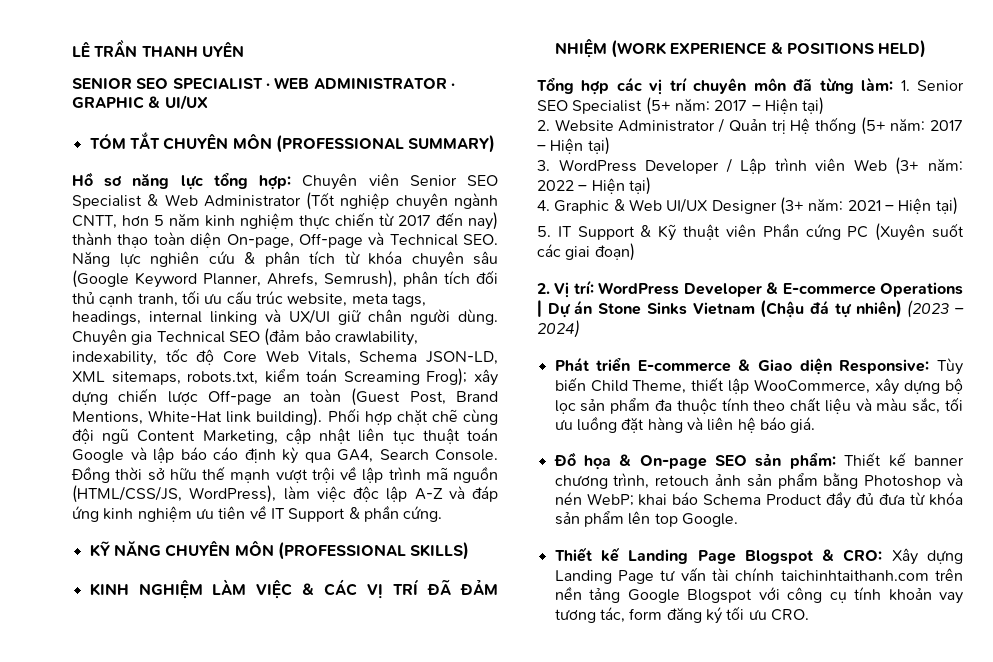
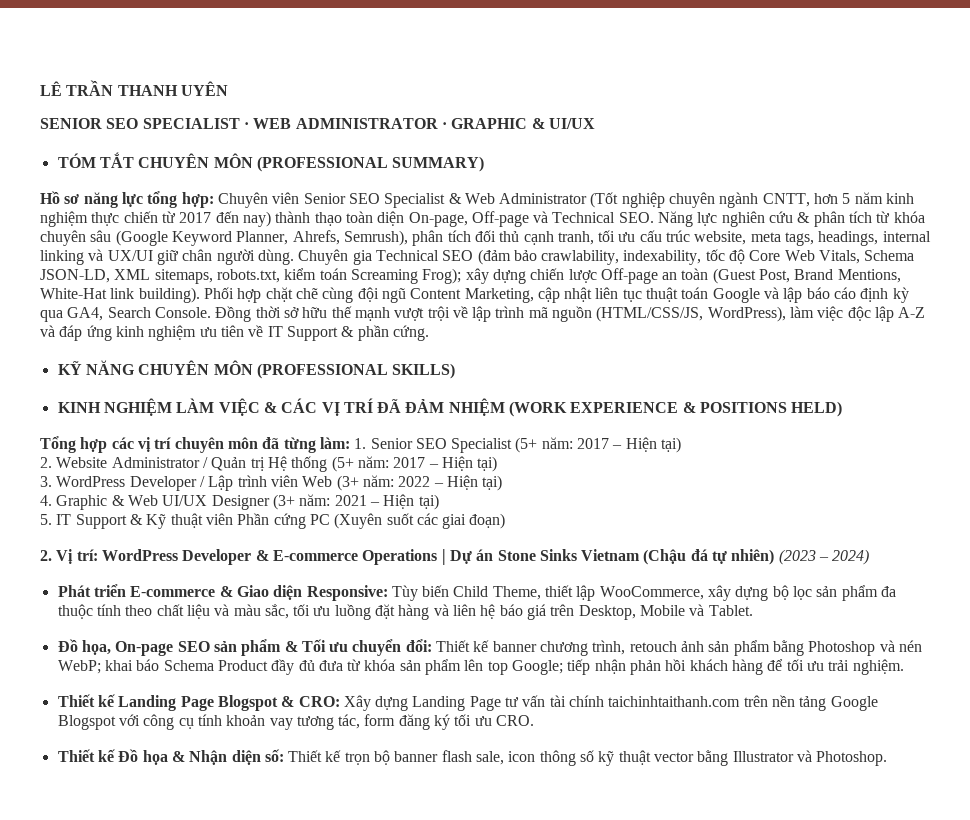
[790,417,816,433] [553,452,632,470] giá. // Đồ họa & -> [527,604,753,620] [57,639,111,655] giá trên Desktop, Mobile và Tablet. // Đồ họa,
[789,453,836,469] phẩm: -> [241,639,432,656] phẩm & Tối ưu chuyển đổi:
[681,513,738,527] Google. -> [512,659,904,675] Google; tiếp nhận phản hồi khách hàng để tối ưu trải nghiệm.
(809, 615) none -> [57,749,888,766] // Thiết kế Đồ họa & Nhận diện số: Thiết kế trọn bộ banner flash sale, icon thông số kỹ thuật vector bằng Illustrator và Photoshop.

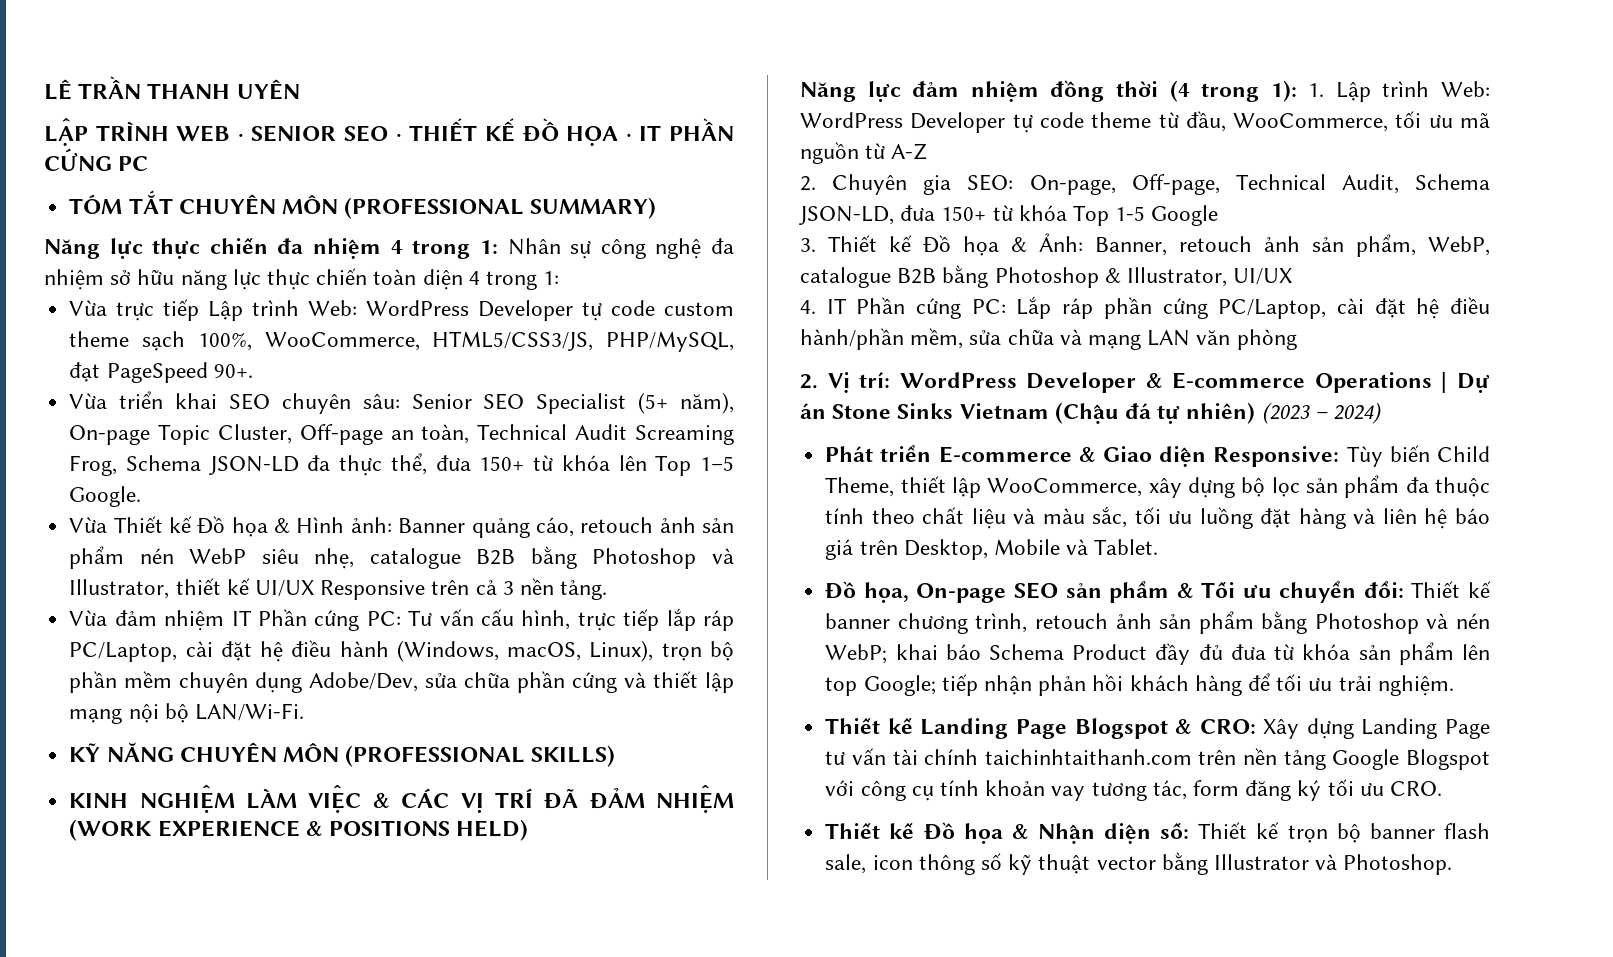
[40,118,595,129] SENIOR SEO SPECIALIST · WEB ADMINISTRATOR · GRAPHIC & UI/UX -> [44,118,735,146] [44,148,149,171] LẬP TRÌNH WEB · SENIOR SEO · THIẾT KẾ ĐỒ HỌA · IT PHẦN CỨNG PC
[40,191,915,208] [40,211,925,227] [40,230,931,246] [40,249,915,265] [40,268,901,284] [40,287,909,303] [40,306,926,322] [40,325,429,341] Hồ sơ năng lực tổng hợp: Chuyên viên Senior SEO Specialist & Web Administrator (Tốt nghiệp chuyên ngành CNTT, hơn 5 năm kinh nghiệm thực chiến từ 2017 đến nay) thành thạo toàn diện On-page, Off-page và Technical SEO. Năng lực nghiên cứu & phân tích từ khóa chuyên sâu (Google Keyword Planner, Ahrefs, Semrush), phân tích đối thủ cạnh tranh, tối ưu cấu trúc website, meta tags, headings, internal linking và UX/UI giữ chân người dùng. Chuyên gia Technical SEO (đảm bảo crawlability, indexability, tốc độ Core Web Vitals, Schema JSON-LD, XML sitemaps, robots.txt, kiểm toán Screaming Frog); xây dựng chiến lược Off-page an toàn (Guest Post, Brand Mentions, White-Hat link building). Phối hợp chặt chẽ cùng đội ngũ Content Marketing, cập nhật liên tục thuật toán Google và lập báo cáo định kỳ qua GA4, Search Console. Đồng thời sở hữu thế mạnh vượt trội về lập trình mã nguồn (HTML/CSS/JS, WordPress), làm việc độc lập A-Z và đáp ứng kinh nghiệm ưu tiên về IT Support & phần cứng. -> [44,238,735,259] [44,268,560,290] [69,299,735,321] [69,331,734,352] [69,362,253,383] [69,391,734,414] [69,424,734,445] [69,453,735,476] [69,486,142,507] [69,516,734,538] [69,546,735,569] [69,578,608,600] [69,608,734,631] [69,640,734,662] [69,671,735,693] [69,703,304,724] Năng lực thực chiến đa nhiệm 4 trong 1: Nhân sự công nghệ đa nhiệm sở hữu năng lực thực chiến toàn diện 4 trong 1: // Vừa trực tiếp Lập trình Web: WordPress Developer tự code custom theme sạch 100%, WooCommerce, HTML5/CSS3/JS, PHP/MySQL, đạt PageSpeed 90+. // Vừa triển khai SEO chuyên sâu: Senior SEO Specialist (5+ năm), On-page Topic Cluster, Off-page an toàn, Technical Audit Screaming Frog, Schema JSON-LD đa thực thể, đưa 150+ từ khóa lên Top 1–5 Google. // Vừa Thiết kế Đồ họa & Hình ảnh: Banner quảng cáo, retouch ảnh sản phẩm nén WebP siêu nhẹ, catalogue B2B bằng Photoshop và Illustrator, thiết kế UI/UX Responsive trên cả 3 nền tảng. // Vừa đảm nhiệm IT Phần cứng PC: Tư vấn cấu hình, trực tiếp lắp ráp PC/Laptop, cài đặt hệ điều hành (Windows, macOS, Linux), trọn bộ phần mềm chuyên dụng Adobe/Dev, sửa chữa phần cứng và thiết lập mạng nội bộ LAN/Wi-Fi.
[40,436,682,453] [40,456,498,472] [40,475,503,491] [40,494,439,510] [40,513,506,529] Tổng hợp các vị trí chuyên môn đã từng làm: 1. Senior SEO Specialist (5+ năm: 2017 – Hiện tại) // 2. Website Administrator / Quản trị Hệ thống (5+ năm: 2017 – Hiện tại) // 3. WordPress Developer / Lập trình viên Web (3+ năm: 2022 – Hiện tại) // 4. Graphic & Web UI/UX Designer (3+ năm: 2021 – Hiện tại) // 5. IT Support & Kỹ thuật viên Phần cứng PC (Xuyên suốt các giai đoạn) -> [800,80,1490,102] [800,111,1490,133] [800,142,928,164] [800,174,1490,195] [799,205,1219,226] [800,233,1490,257] [800,265,1293,288] [800,296,1490,319] [800,328,1297,350] Năng lực đảm nhiệm đồng thời (4 trong 1): 1. Lập trình Web: WordPress Developer tự code theme từ đầu, WooCommerce, tối ưu mã nguồn từ A-Z // 2. Chuyên gia SEO: On-page, Off-page, Technical Audit, Schema JSON-LD, đưa 150+ từ khóa Top 1-5 Google // 3. Thiết kế Đồ họa & Ảnh: Banner, retouch ảnh sản phẩm, WebP, catalogue B2B bằng Photoshop & Illustrator, UI/UX // 4. IT Phần cứng PC: Lắp ráp phần cứng PC/Laptop, cài đặt hệ điều hành/phần mềm, sửa chữa và mạng LAN văn phòng

